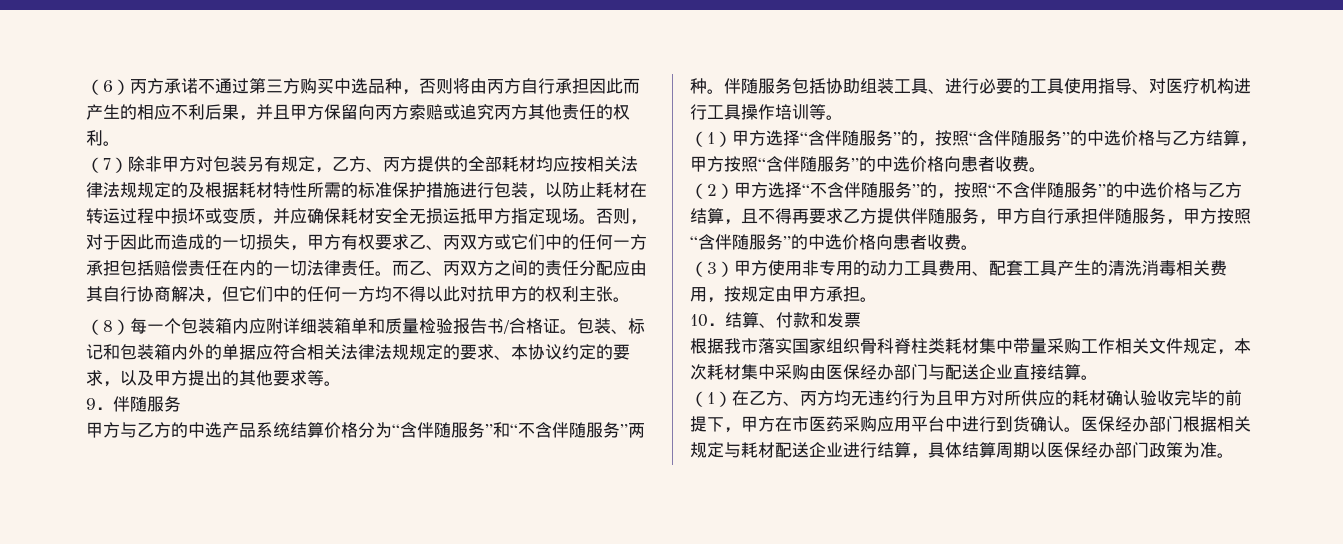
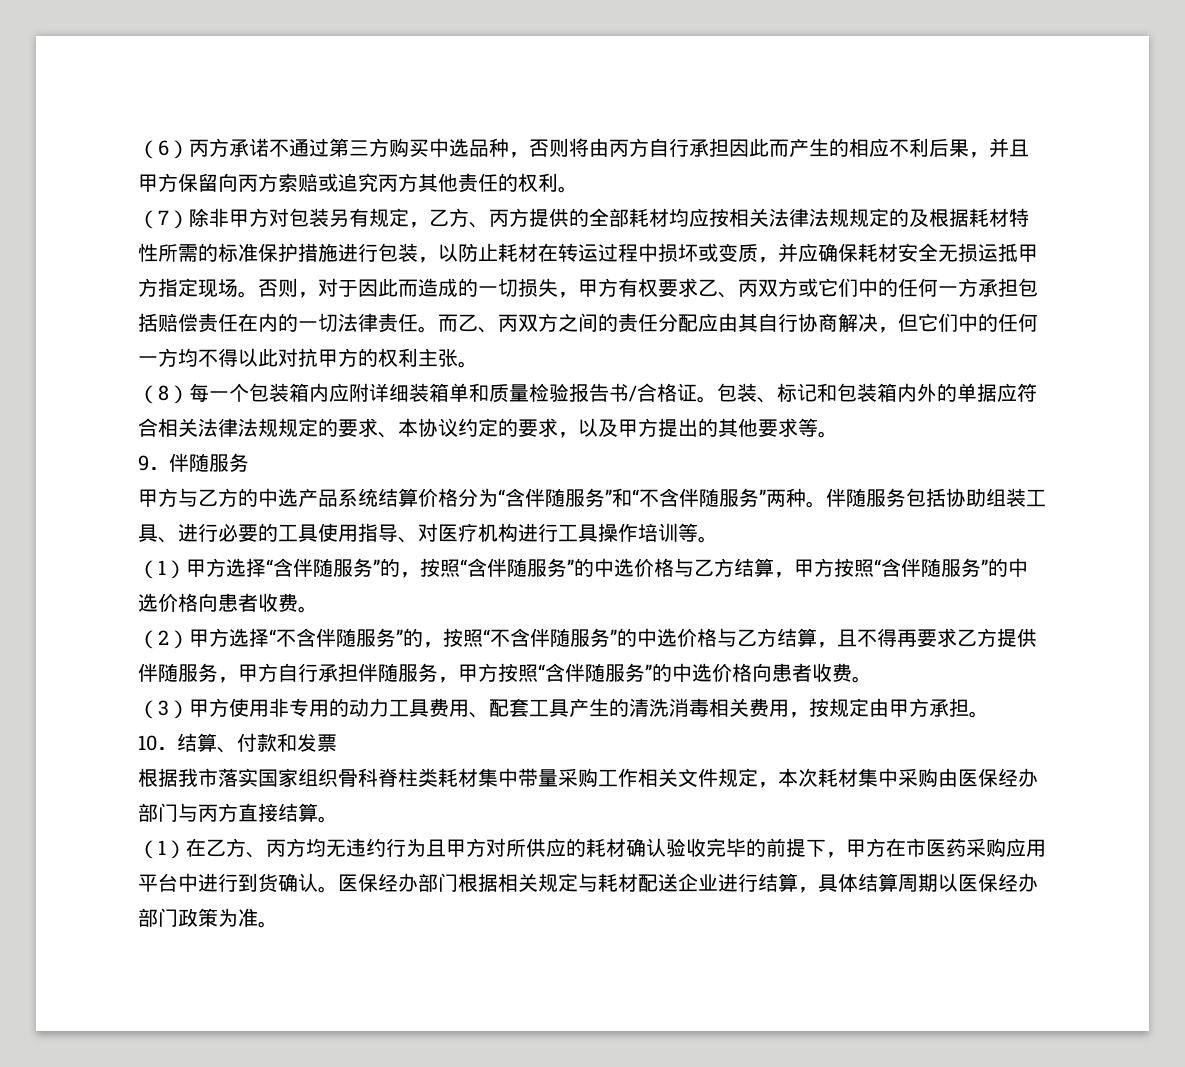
[945,364,1013,380] 配送企业 -> [198,803,238,822] 丙方

